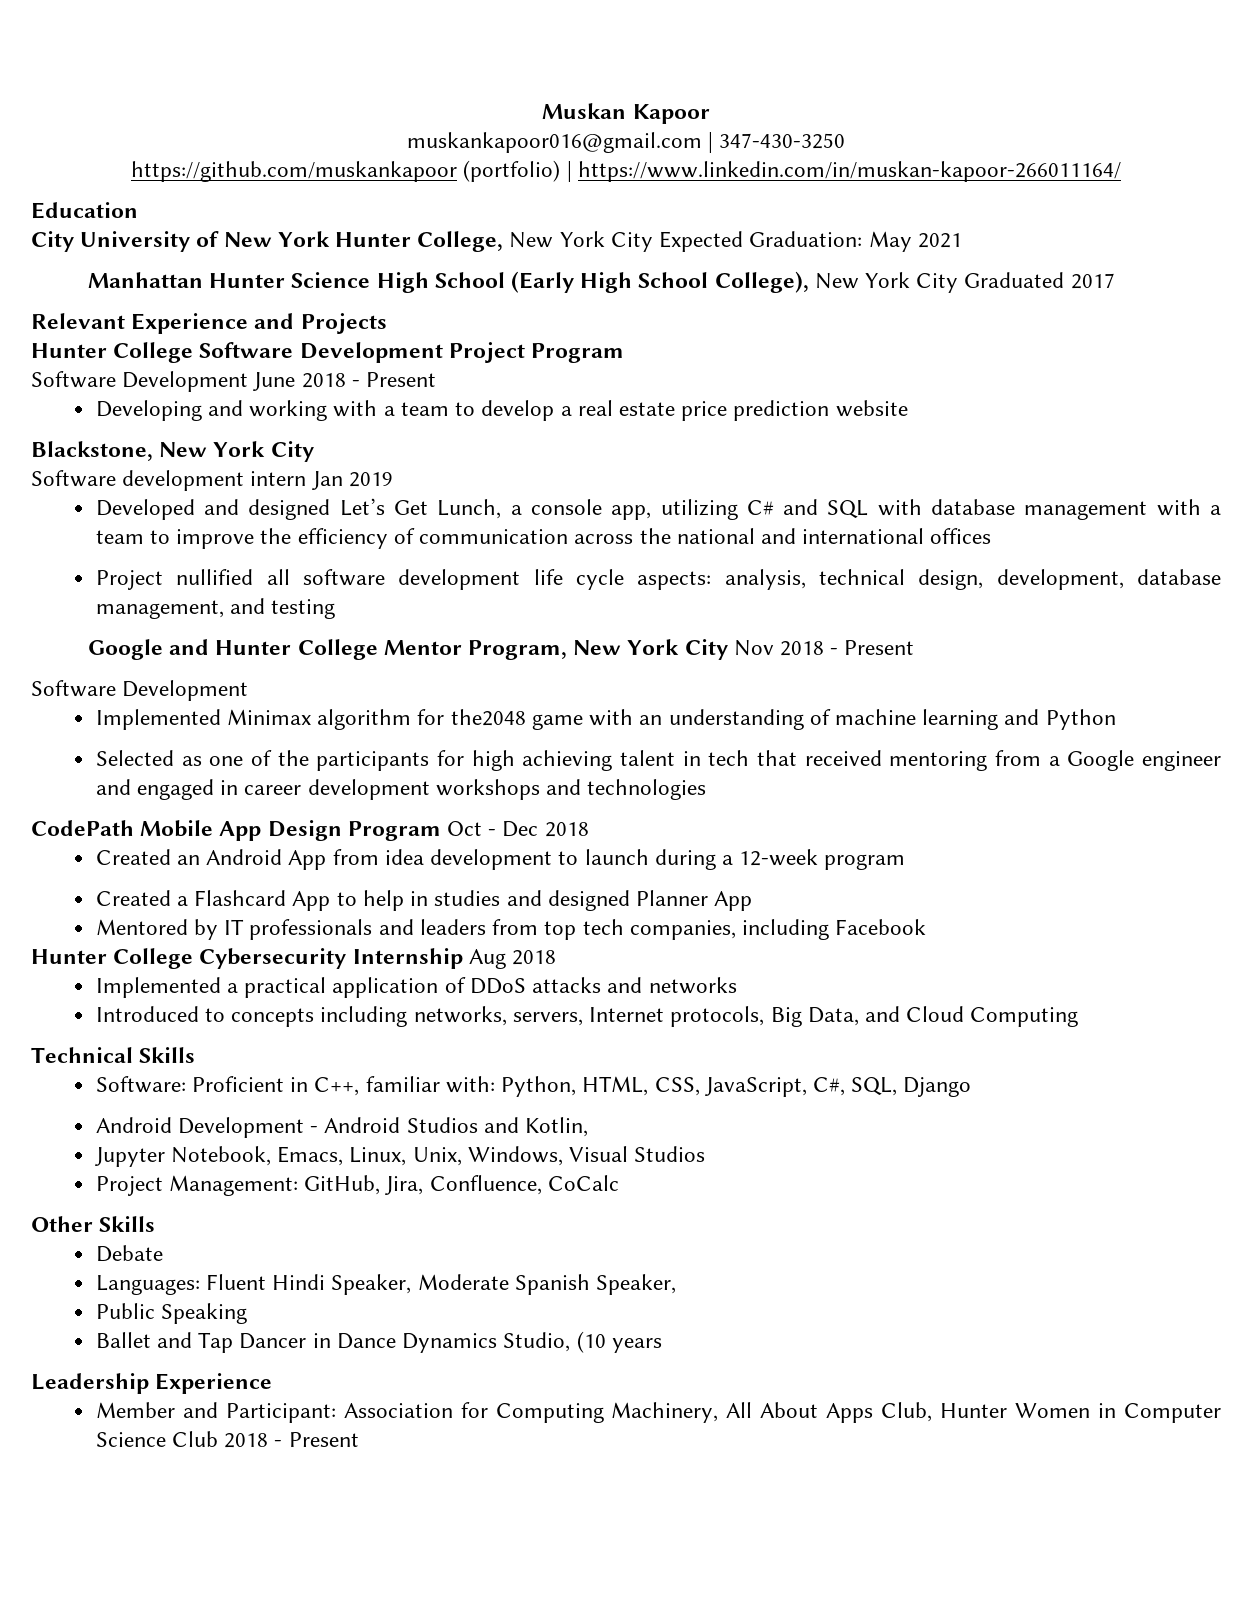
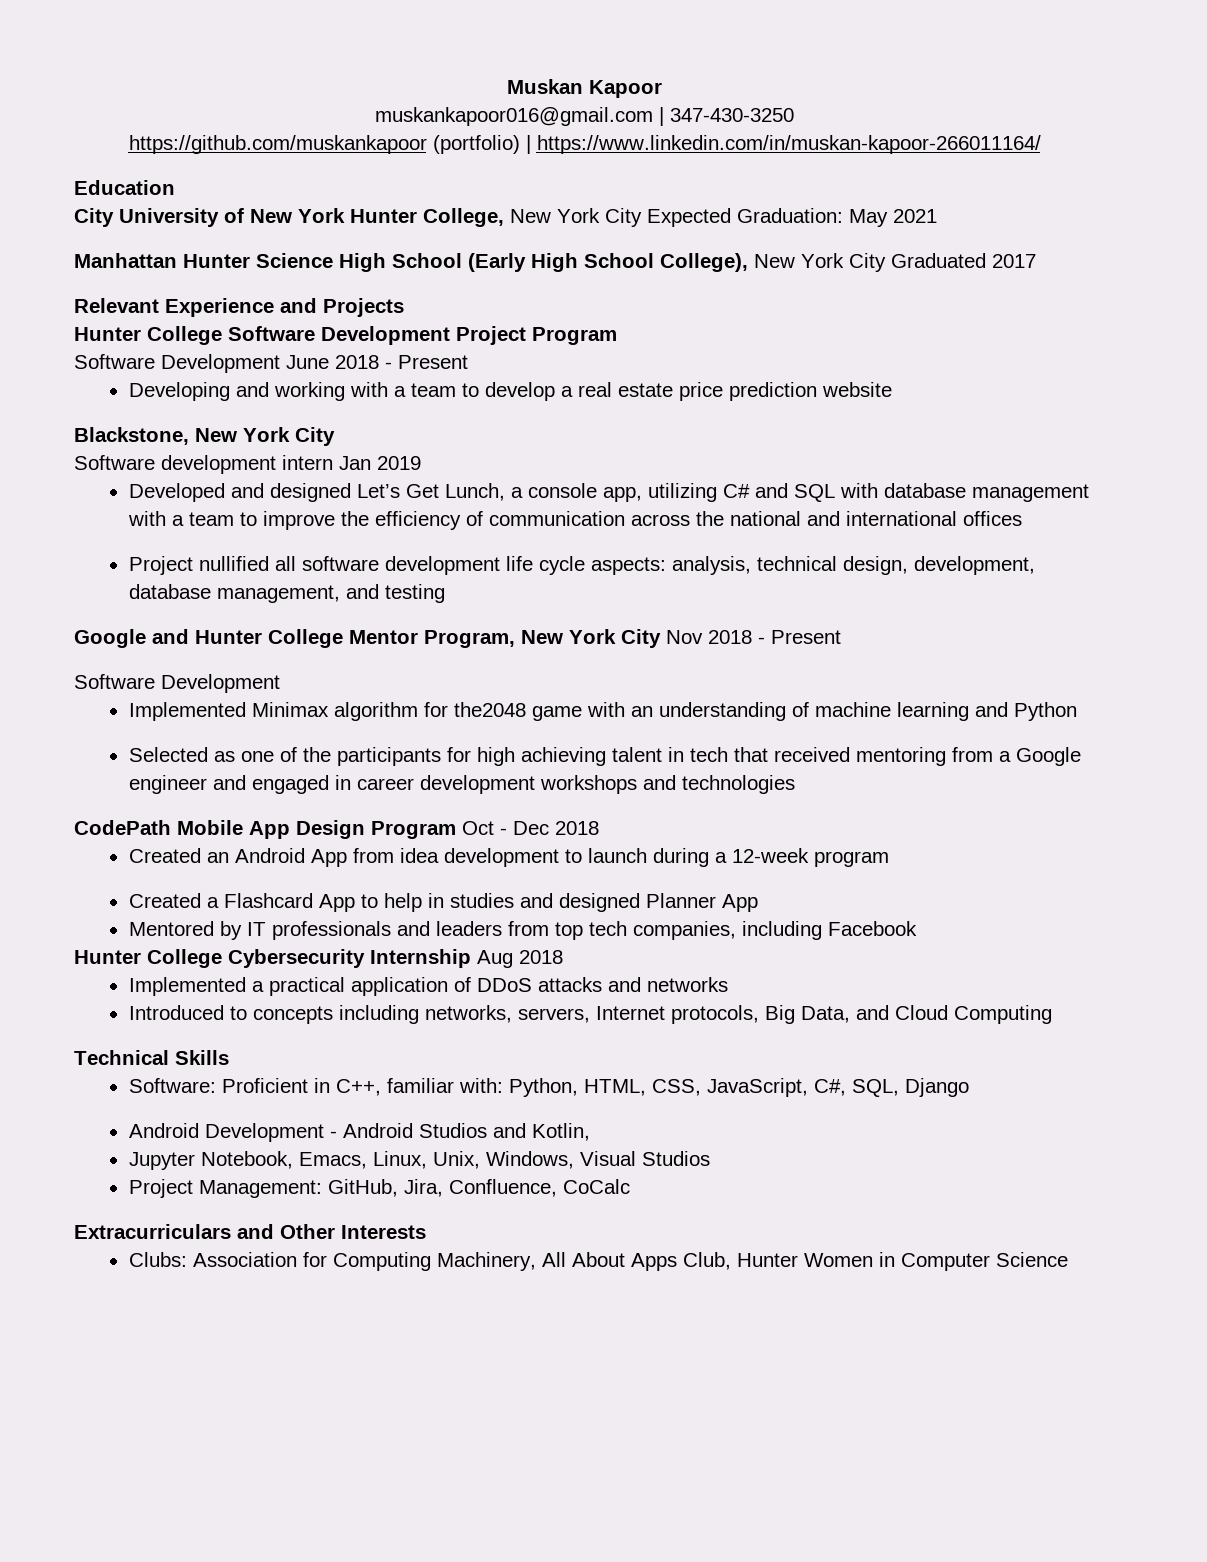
[31,1216,156,1232] [95,1245,163,1262] [95,1274,677,1295] [95,1303,248,1324] [95,1331,662,1353] [31,1373,273,1394] [95,1402,336,1423] Other Skills // Debate // Languages: Fluent Hindi Speaker, Moderate Spanish Speaker, // Public Speaking // Ballet and Tap Dancer in Dance Dynamics Studio, (10 years // Leadership Experience // Member and Participant: -> [74,1224,426,1239] [128,1252,187,1267] Extracurriculars and Other Interests // Clubs:
[172,1431,359,1448] Club 2018 - Present -> (1068, 1259) none

